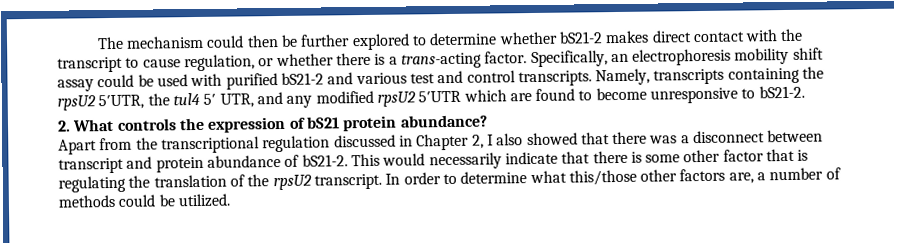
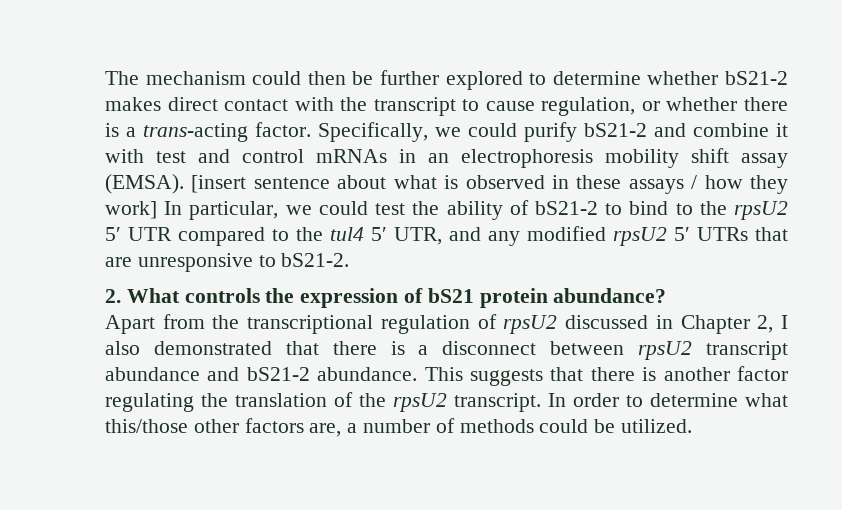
(608, 59) none -> [435,122,788,142] [105,149,416,163] we could purify bS21-2 and combine it with test and control mRNAs in
[97,66,825,90] [57,94,145,111] could be used with purified bS21-2 and various test and control transcripts. Namely, transcripts containing the rpsU2 5′UTR, -> [105,174,788,194] [105,200,788,220] [105,227,289,246] (EMSA). [insert sentence about what is observed in these assays / how they work] In particular, we could test the ability of bS21-2 to bind to the rpsU2 5′ UTR compared to
[418,87,647,103] 5′UTR which are found to become -> [674,227,788,241] [105,257,132,267] 5′ UTRs that are
(331, 144) none -> [477,314,558,334] of rpsU2
[526,131,678,146] showed that there was -> [153,341,405,355] demonstrated that there is
[58,148,809,174] transcript and protein abundance of bS21-2. This would necessarily indicate that there is some other factor that is -> [638,341,789,360] [105,366,788,386] rpsU2 transcript abundance and bS21-2 abundance. This suggests that there is another factor

